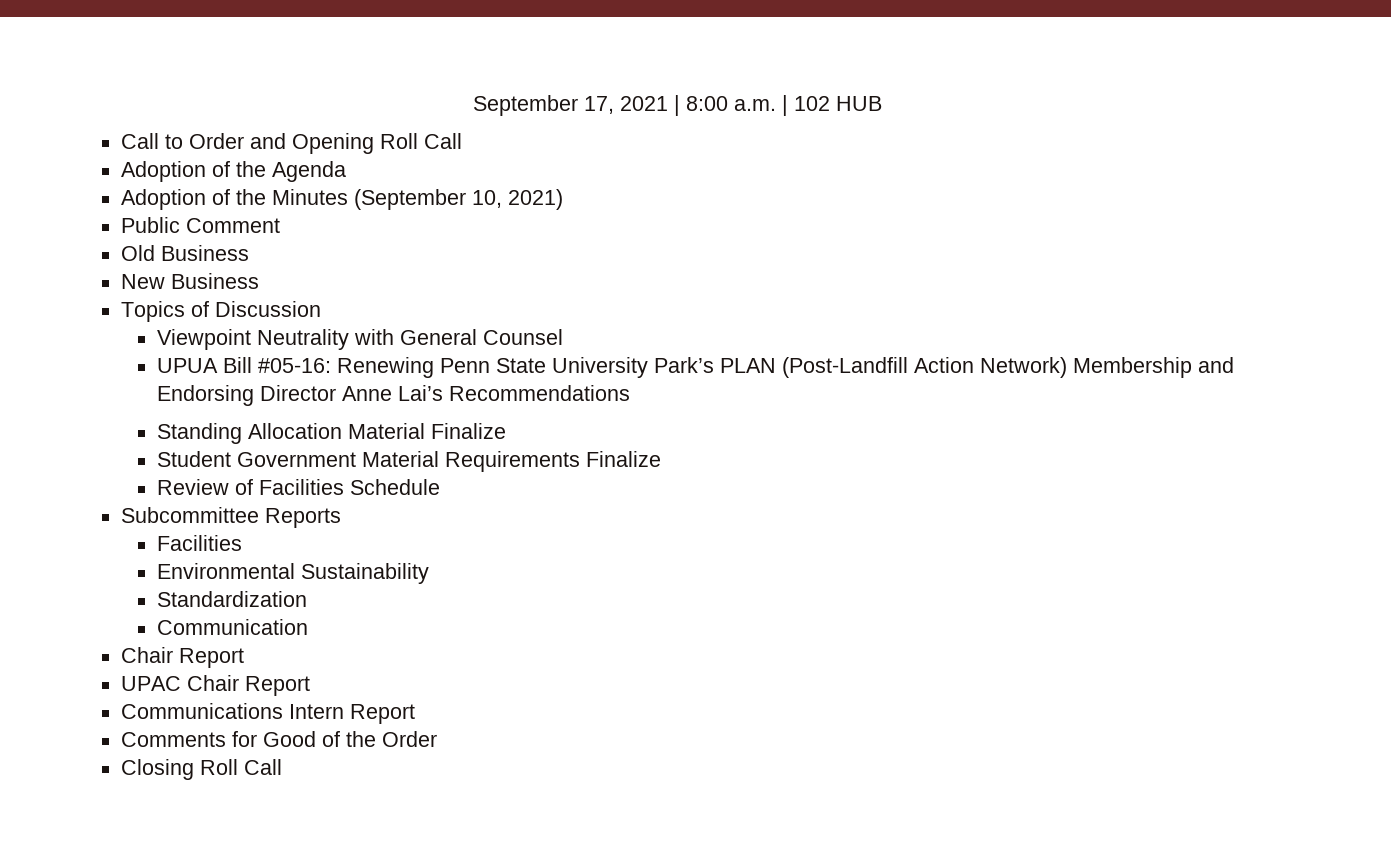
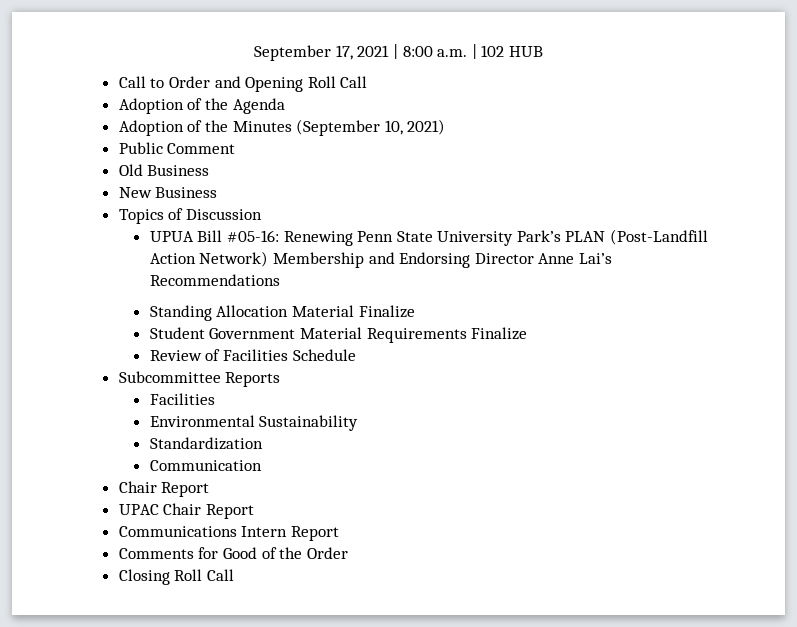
[157,329,564,350] // Viewpoint Neutrality with General Counsel -> (262, 214) none

